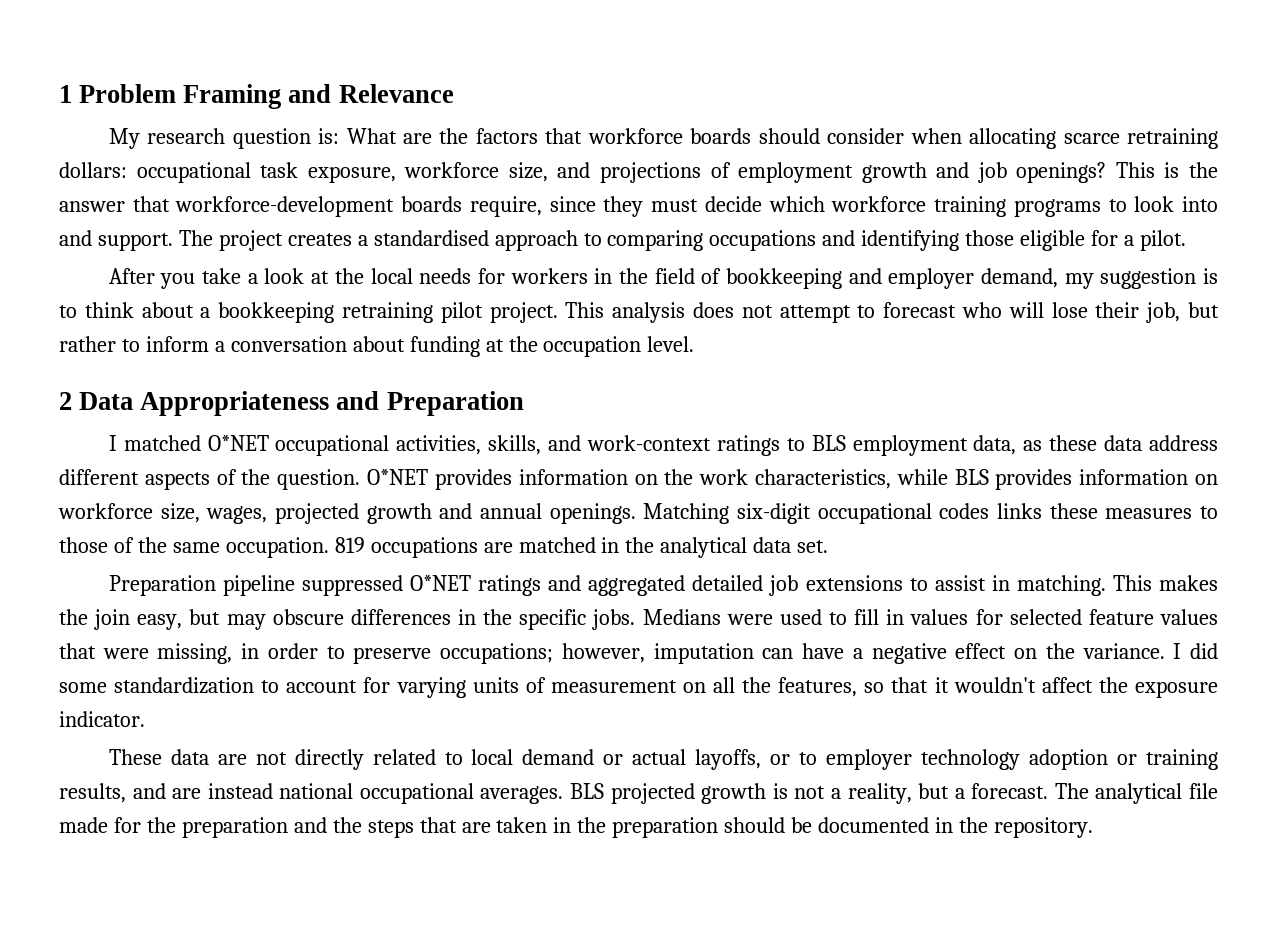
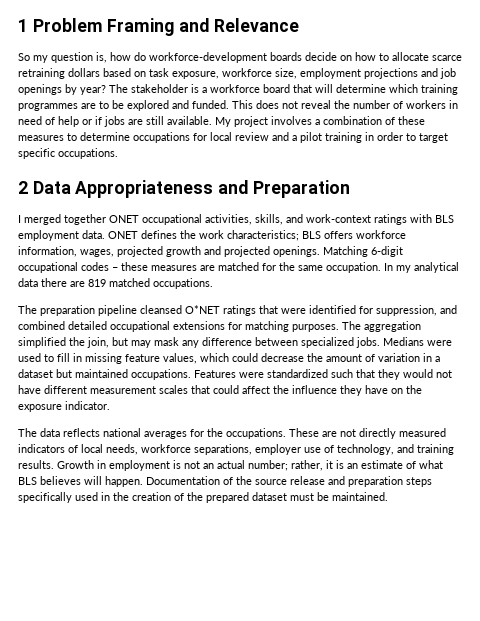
[108,128,1218,149] [59,162,1218,183] [59,196,1219,217] [59,230,1186,251] [108,268,1218,289] [59,302,1219,323] [59,336,695,357] My research question is: What are the factors that workforce boards should consider when allocating scarce retraining dollars: occupational task exposure, workforce size, and projections of employment growth and job openings? This is the answer that workforce-development boards require, since they must decide which workforce training programs to look into and support. The project creates a standardised approach to comparing occupations and identifying those eligible for a pilot. // After you take a look at the local needs for workers in the field of bookkeeping and employer demand, my suggestion is to think about a bookkeeping retraining pilot project. This analysis does not attempt to forecast who will lose their job, but rather to inform a conversation about funding at the occupation level. -> [18,52,462,63] [18,68,456,79] [18,84,458,95] [18,100,458,111] [18,116,425,127] [18,132,448,143] [18,148,118,159] So my question is, how do workforce-development boards decide on how to allocate scarce retraining dollars based on task exposure, workforce size, employment projections and job openings by year? The stakeholder is a workforce board that will determine which training programmes are to be explored and funded. This does not reveal the number of workers in need of help or if jobs are still available. My project involves a combination of these measures to determine occupations for local review and a pilot training in order to target specific occupations.
[123,435,269,451] matched O*NET -> [24,214,139,225] merged together ONET
[786,438,805,451] to -> [410,214,432,223] with
[973,435,1218,455] [59,469,1218,490] [58,503,200,523] data, as these data address different aspects of the question. O*NET provides information on the work characteristics, while BLS provides information on workforce size, -> [82,230,406,241] [18,246,77,257] data. ONET defines the work characteristics; BLS offers workforce information,
[480,503,543,519] annual -> [224,246,270,257] projected
[737,503,811,524] six-digit -> [371,246,403,257] 6-digit
[996,503,1218,519] [59,537,829,558] [108,575,1218,596] [59,609,587,630] links these measures to those of the same occupation. 819 occupations are matched in the analytical data set. // Preparation pipeline suppressed O*NET ratings and aggregated detailed job extensions to assist in matching. This makes the join easy, but may obscure differences in the specific -> [112,262,459,273] [18,278,213,289] [18,305,457,316] [18,321,421,332] [18,337,354,348] – these measures are matched for the same occupation. In my analytical data there are 819 matched occupations. // The preparation pipeline cleansed O*NET ratings that were identified for suppression, and combined detailed occupational extensions for matching purposes. The aggregation simplified the join, but may mask any difference between specialized
[910,609,1218,625] [59,643,1218,664] [59,677,1219,698] [59,711,145,727] [108,749,1218,770] [59,783,1218,804] [59,817,1093,838] values for selected feature values that were missing, in order to preserve occupations; however, imputation can have a negative effect on the variance. I did some standardization to account for varying units of measurement on all the features, so that it wouldn't affect the exposure indicator. // These data are not directly related to local demand or actual layoffs, or to employer technology adoption or training results, and are instead national occupational averages. BLS projected growth is not a reality, but a forecast. The analytical file made for the preparation and the steps that are taken in the preparation should be documented in the repository. -> [85,353,440,364] [18,369,452,380] [18,385,422,396] [18,401,110,412] [18,428,446,439] [18,444,454,455] [18,460,443,471] [18,476,432,487] [18,492,388,503] missing feature values, which could decrease the amount of variation in a dataset but maintained occupations. Features were standardized such that they would not have different measurement scales that could affect the influence they have on the exposure indicator. // The data reflects national averages for the occupations. These are not directly measured indicators of local needs, workforce separations, employer use of technology, and training results. Growth in employment is not an actual number; rather, it is an estimate of what BLS believes will happen. Documentation of the source release and preparation steps specifically used in the creation of the prepared dataset must be maintained.

